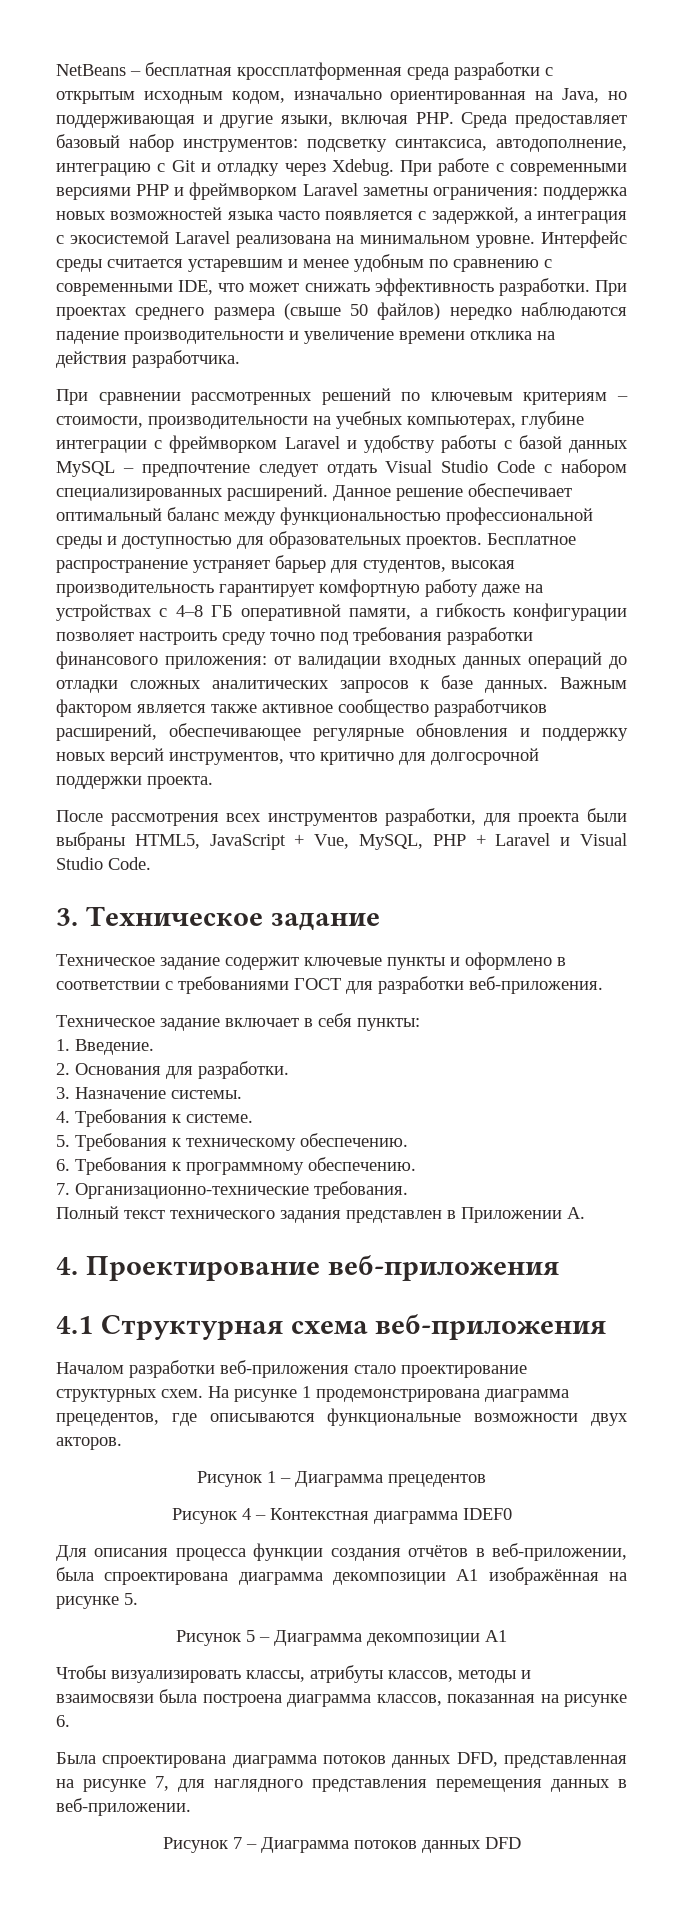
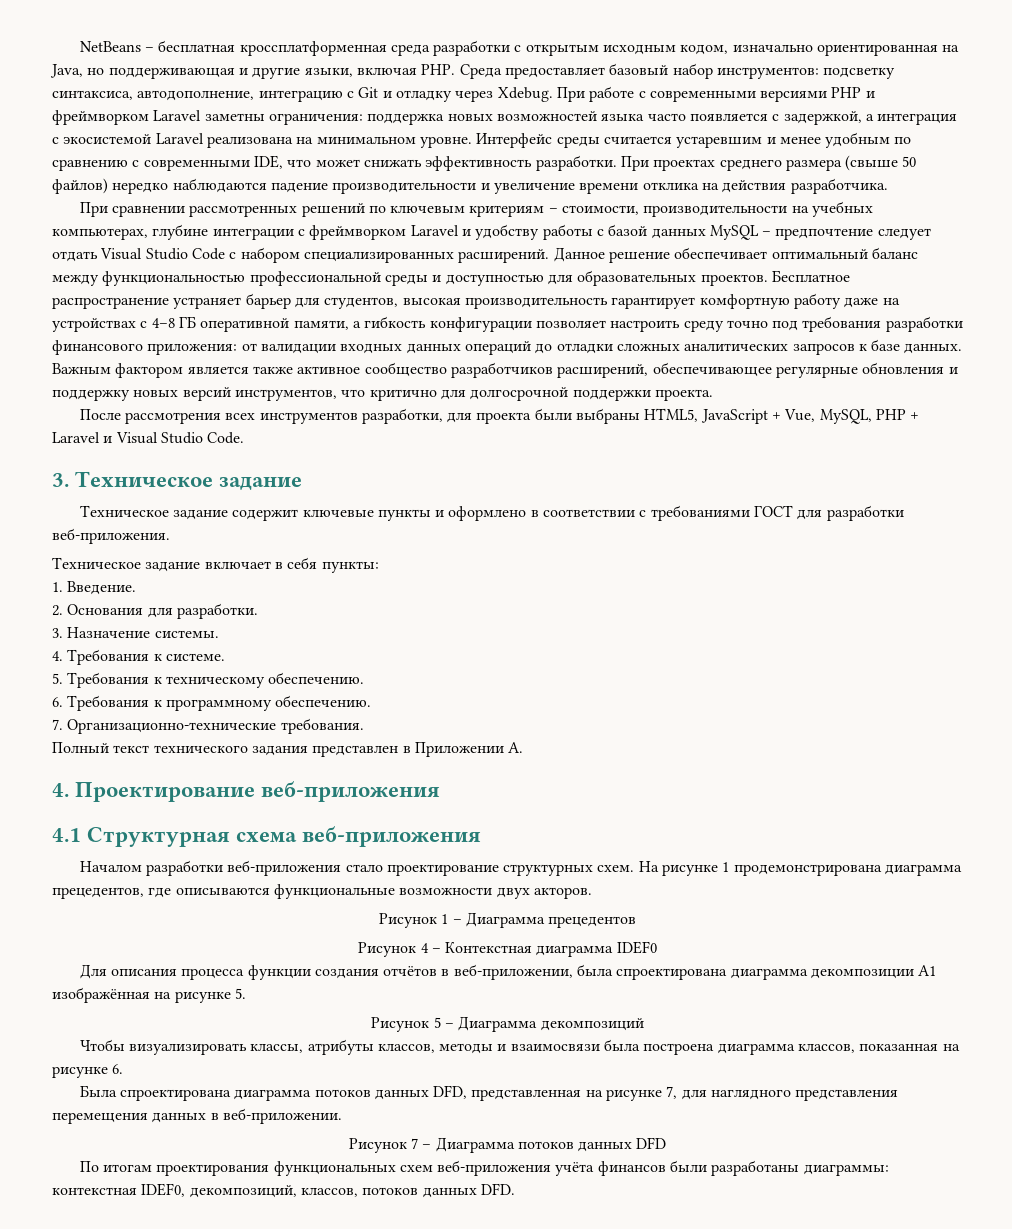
[367,1630,507,1646] декомпозиции A1 -> [540,1018,644,1031] декомпозиций
(521, 1843) none -> [79,1160,889,1176] [52,1183,515,1198] // По итогам проектирования функциональных схем веб-приложения учёта финансов были разработаны диаграммы: контекстная IDEF0, декомпозиций, классов, потоков данных DFD.

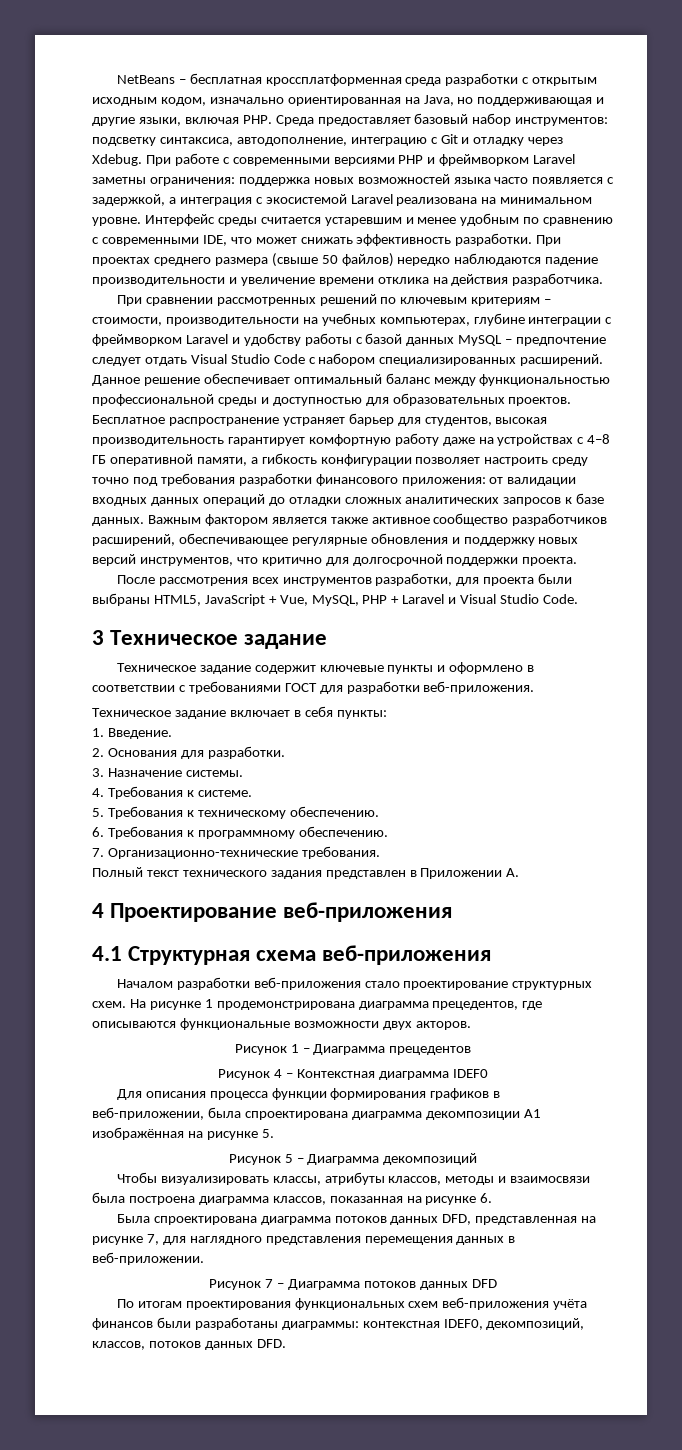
[52,473,69,487] 3. -> [92,630,104,645] 3
[52,783,69,797] 4. -> [92,903,104,918] 4
[314,966,438,979] создания отчётов -> [330,1088,490,1100] формирования графиков

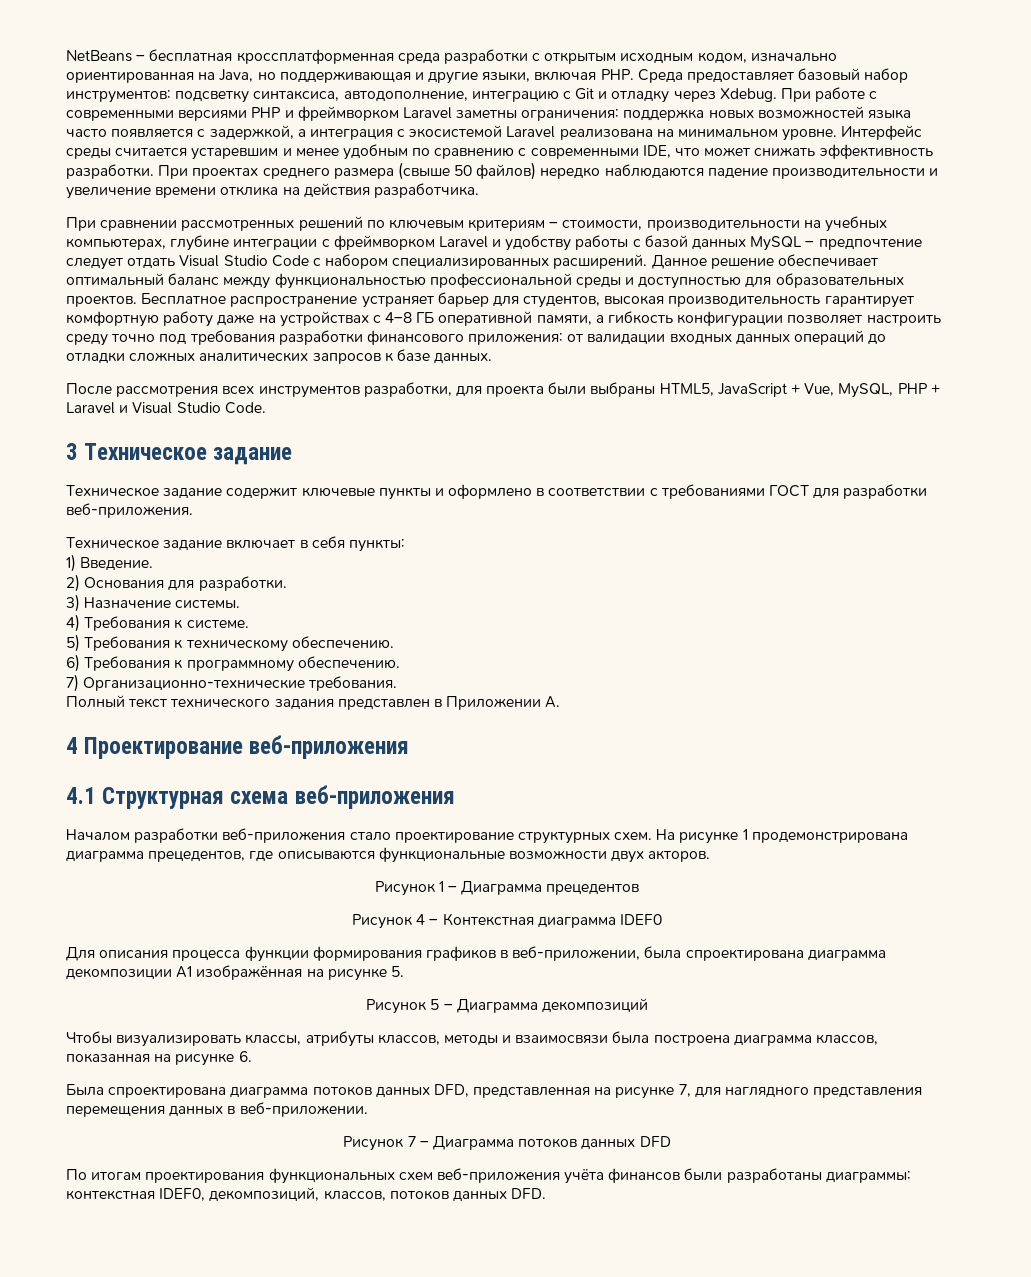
[147,513,608,526] [92,533,579,546] [92,554,578,566] Важным фактором является также активное сообщество разработчиков расширений, обеспечивающее регулярные обновления и поддержку новых версий инструментов, что критично для долгосрочной поддержки проекта. -> (493, 358) none
[92,728,104,737] 1. -> [66,554,76,572] 1)
[92,748,104,757] 2. -> [66,574,80,592] 2)
[92,768,104,777] 3. -> [66,594,80,612] 3)
[92,788,104,797] 4. -> [66,614,80,632] 4)
[92,808,104,817] 5. -> [66,634,80,652] 5)
[92,827,104,837] 6. -> [66,654,80,672] 6)
[92,848,104,857] 7. -> [66,674,79,692] 7)

